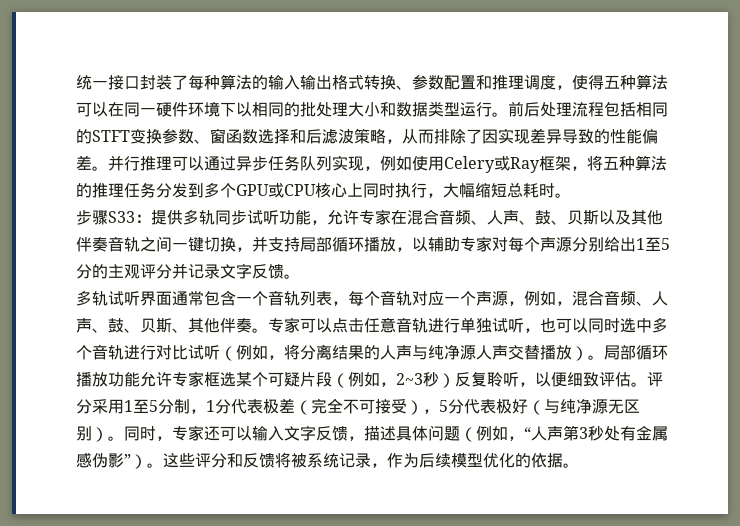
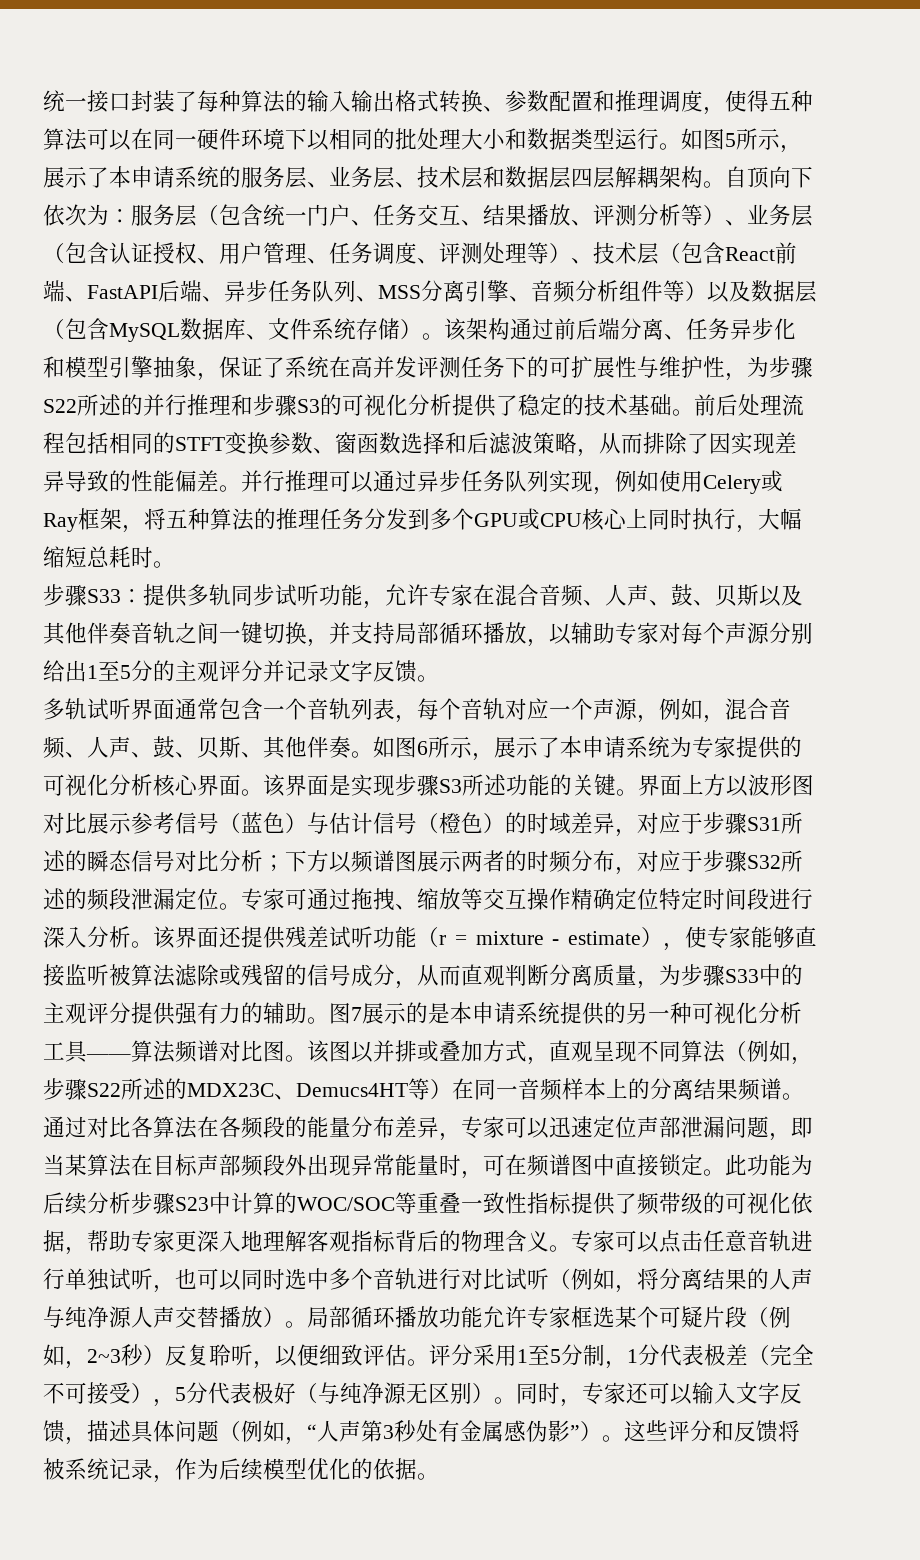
(508, 114) none -> [681,128,802,153] [43,166,813,189] [43,204,813,227] [43,242,797,265] [43,280,817,303] [43,318,796,342] [43,356,813,381] [43,394,694,417] 如图5所示，展示了本申请系统的服务层、业务层、技术层和数据层四层解耦架构。自顶向下依次为：服务层（包含统一门户、任务交互、结果播放、评测分析等）、业务层（包含认证授权、用户管理、任务调度、评测处理等）、技术层（包含React前端、FastAPI后端、异步任务队列、MSS分离引擎、音频分析组件等）以及数据层（包含MySQL数据库、文件系统存储）。该架构通过前后端分离、任务异步化和模型引擎抽象，保证了系统在高并发评测任务下的可扩展性与维护性，为步骤S22所述的并行推理和步骤S3的可视化分析提供了稳定的技术基础。
(268, 330) none -> [373,736,802,761] [43,774,814,797] [43,812,803,837] [43,850,803,875] [43,888,813,911] [43,926,817,951] [43,964,803,989] [43,1002,802,1025] [43,1040,813,1065] [43,1078,804,1101] [43,1116,813,1141] [43,1154,813,1179] [43,1192,813,1215] [43,1230,571,1255] 如图6所示，展示了本申请系统为专家提供的可视化分析核心界面。该界面是实现步骤S3所述功能的关键。界面上方以波形图对比展示参考信号（蓝色）与估计信号（橙色）的时域差异，对应于步骤S31所述的瞬态信号对比分析；下方以频谱图展示两者的时频分布，对应于步骤S32所述的频段泄漏定位。专家可通过拖拽、缩放等交互操作精确定位特定时间段进行深入分析。该界面还提供残差试听功能（r = mixture - estimate），使专家能够直接监听被算法滤除或残留的信号成分，从而直观判断分离质量，为步骤S33中的主观评分提供强有力的辅助。图7展示的是本申请系统提供的另一种可视化分析工具——算法频谱对比图。该图以并排或叠加方式，直观呈现不同算法（例如，步骤S22所述的MDX23C、Demucs4HT等）在同一音频样本上的分离结果频谱。通过对比各算法在各频段的能量分布差异，专家可以迅速定位声部泄漏问题，即当某算法在目标声部频段外出现异常能量时，可在频谱图中直接锁定。此功能为后续分析步骤S23中计算的WOC/SOC等重叠一致性指标提供了频带级的可视化依据，帮助专家更深入地理解客观指标背后的物理含义。

